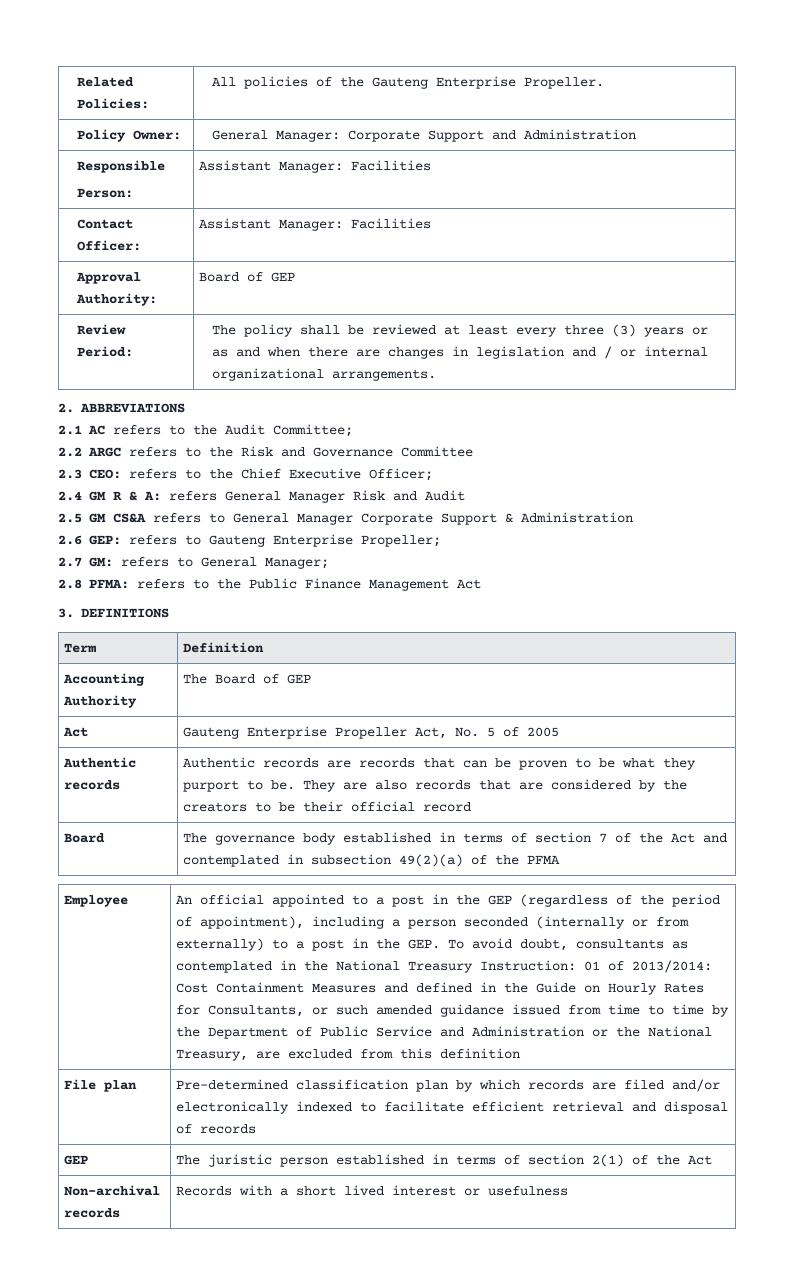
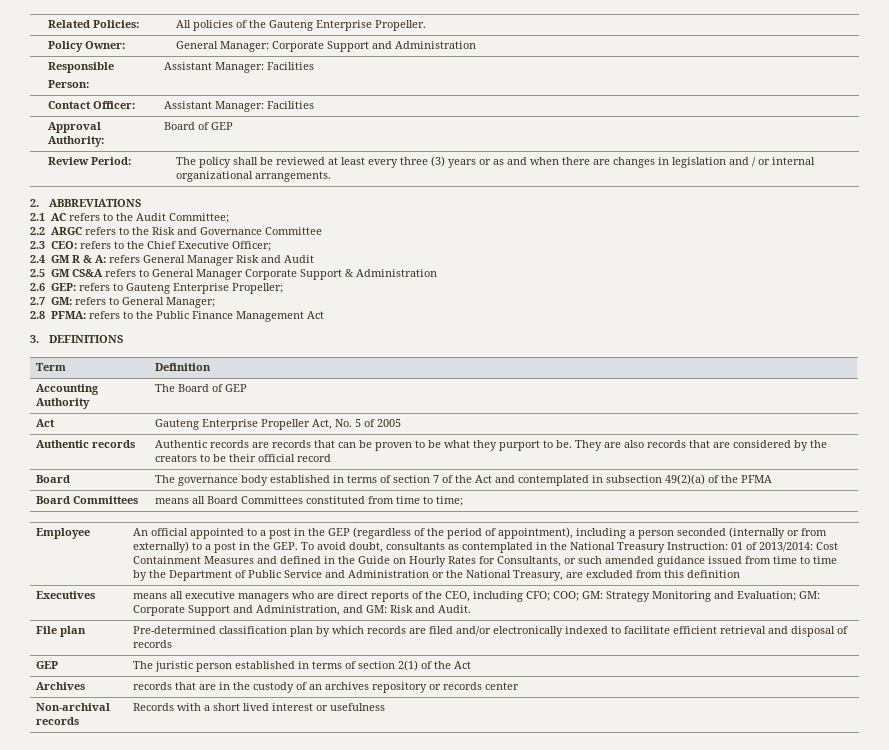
(560, 859) none -> [36,496,139,504] [155,496,464,506] // Board Committees | means all Board Committees constituted from time to time;
(520, 1053) none -> [36,591,96,599] [133,591,821,602] [133,605,472,616] // Executives | means all executive managers who are direct reports of the CEO, including CFO; COO; GM: Strategy Monitoring and Evaluation; GM: Corporate Support and Administration, and GM: Risk and Audit.
(712, 1160) none -> [36,682,86,690] [133,682,520,693] // Archives | records that are in the custody of an archives repository or records center

